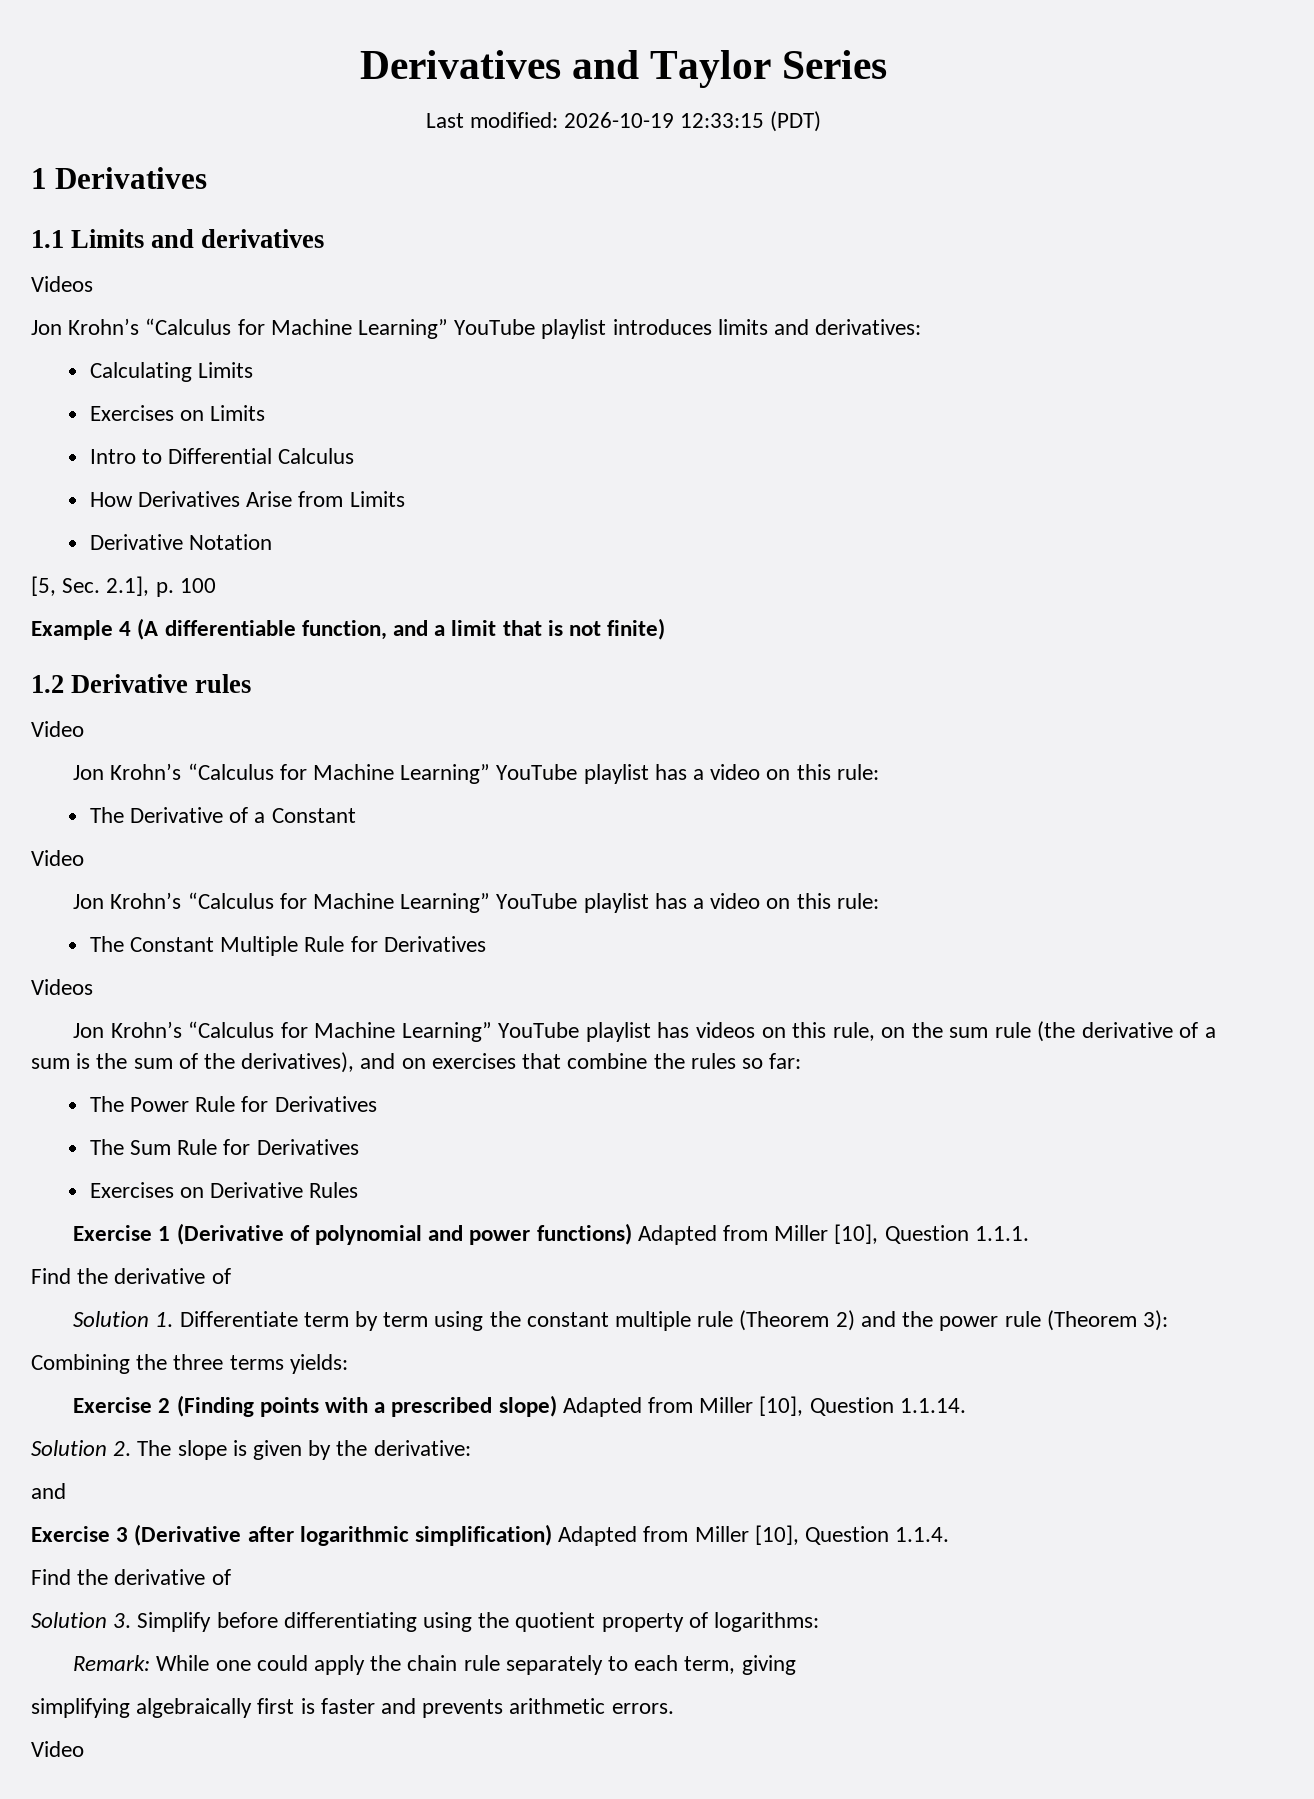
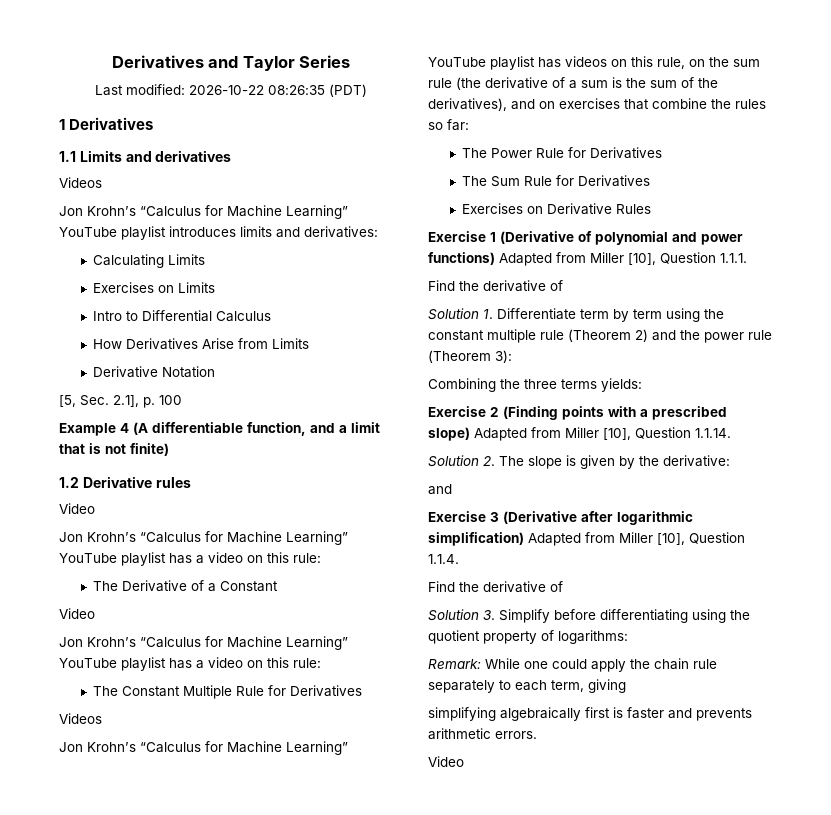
[564,112,765,128] 2026-10-19 12:33:15 -> [189,85,325,95] 2026-10-22 08:26:35

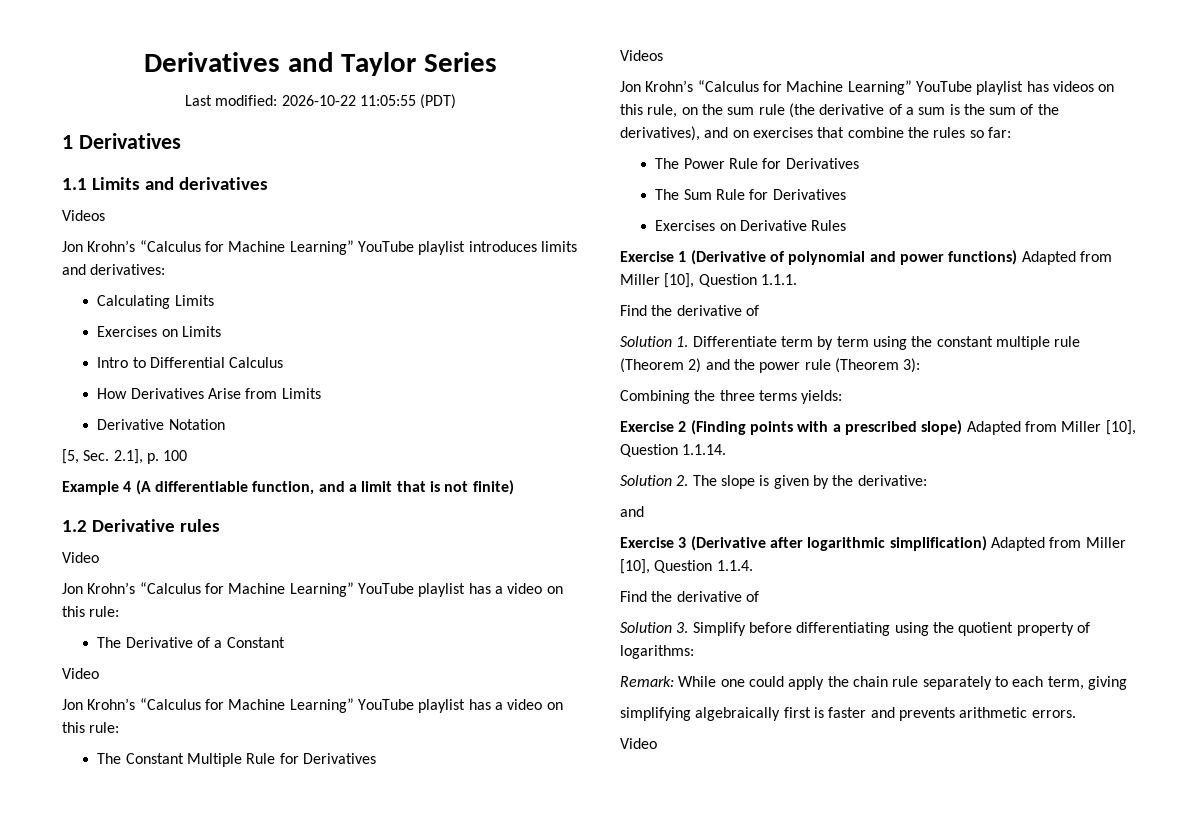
[268,85,325,95] 08:26:35 -> [359,95,416,106] 11:05:55

